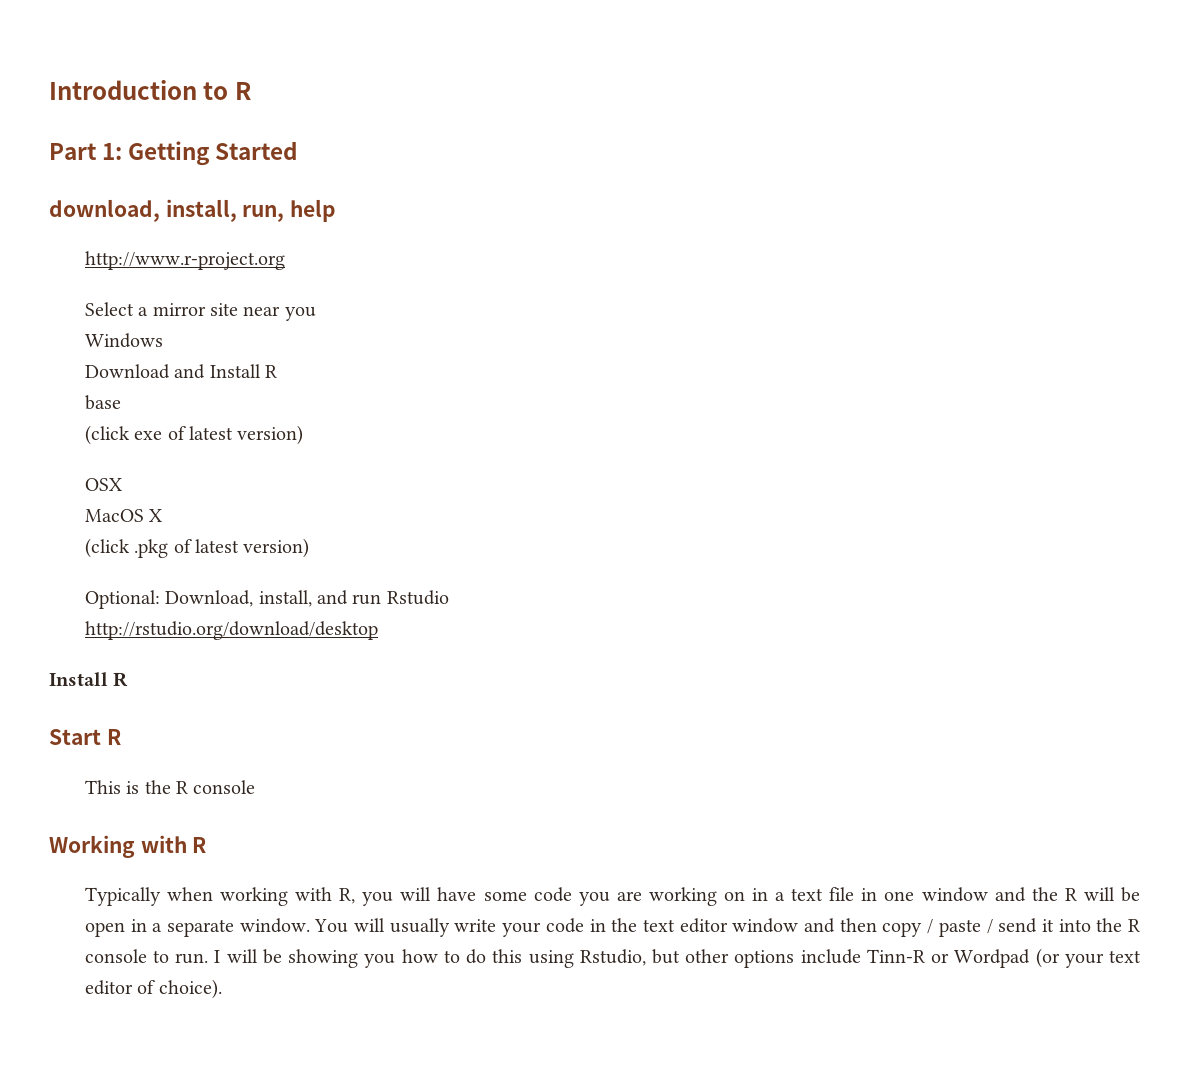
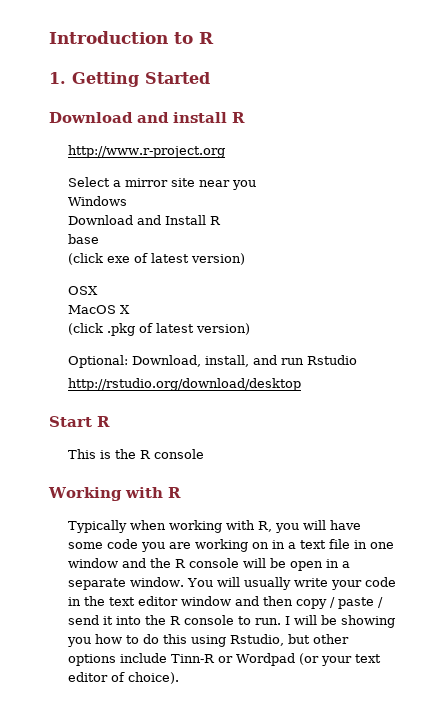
[49,143,123,160] Part 1: -> [49,72,66,84] 1.
[49,199,337,222] download, install, run, help -> [49,112,245,123] Download and install R
[49,672,129,687] // Install R -> (302, 384) none
(1077, 894) none -> [189,558,240,568] console

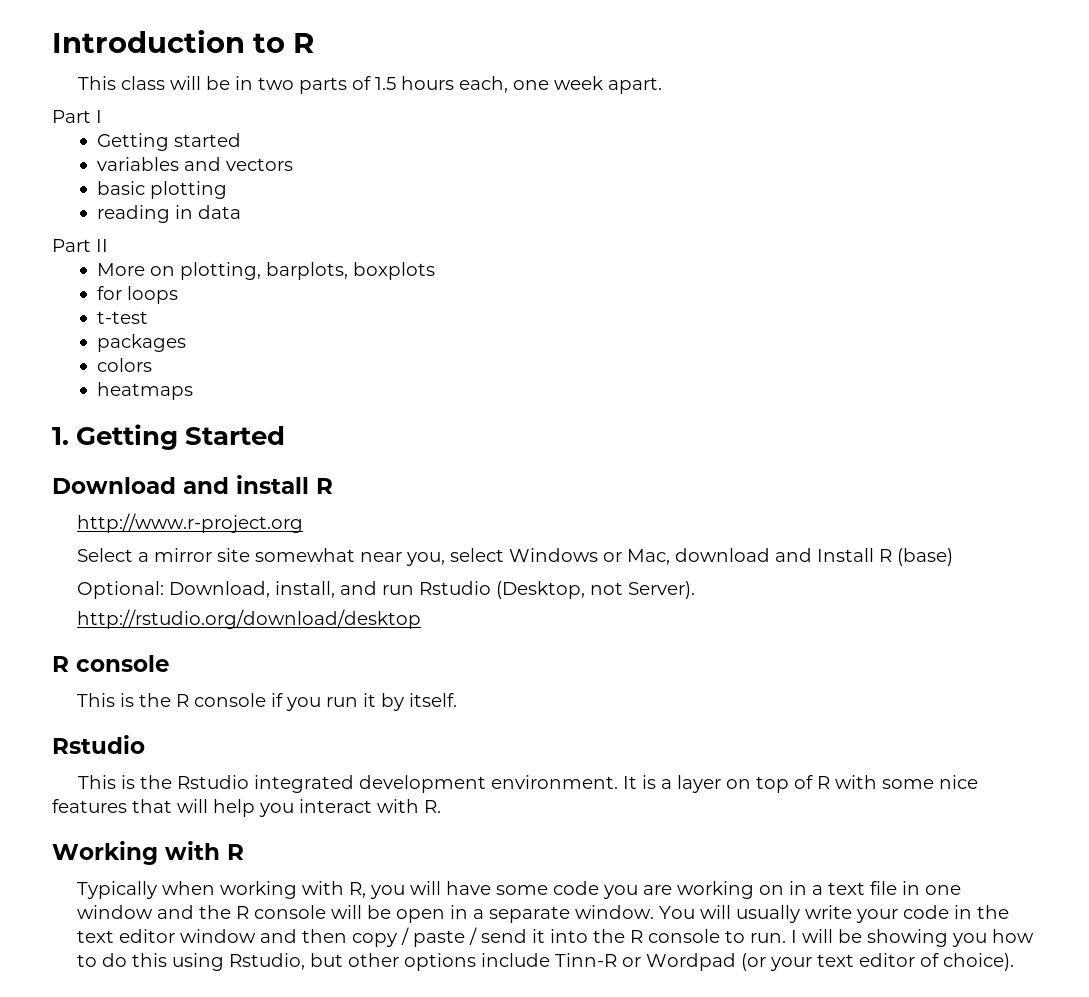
(214, 38) none -> [78,76,663,94] [52,110,102,123] [97,133,242,151] [97,157,294,171] [97,181,228,199] [97,205,242,223] [52,239,108,252] [97,262,436,280] [97,286,179,304] [97,311,149,324] [97,334,187,352] [97,358,153,372] [97,382,194,400] // This class will be in two parts of 1.5 hours each, one week apart. // Part I // Getting started // variables and vectors // basic plotting // reading in data // Part II // More on plotting, barplots, boxplots // for loops // t-test // packages // colors // heatmaps
[199,180,257,190] [68,196,128,206] [68,215,222,225] [68,234,100,244] [68,253,246,265] [68,286,99,295] [68,305,131,314] [68,323,251,336] near you // Windows // Download and Install R // base // (click exe of latest version) // OSX // MacOS X // (click .pkg of latest version) -> [254,548,953,566] somewhat near you, select Windows or Mac, download and Install R (base)
(358, 360) none -> [495,581,695,599] (Desktop, not Server).
[49,416,110,427] Start R -> [52,655,170,672] R console
(205, 454) none -> [270,693,457,711] [52,735,145,754] [78,775,979,793] [52,799,441,817] if you run it by itself. // Rstudio // This is the Rstudio integrated development environment. It is a layer on top of R with some nice features that will help you interact with R.

